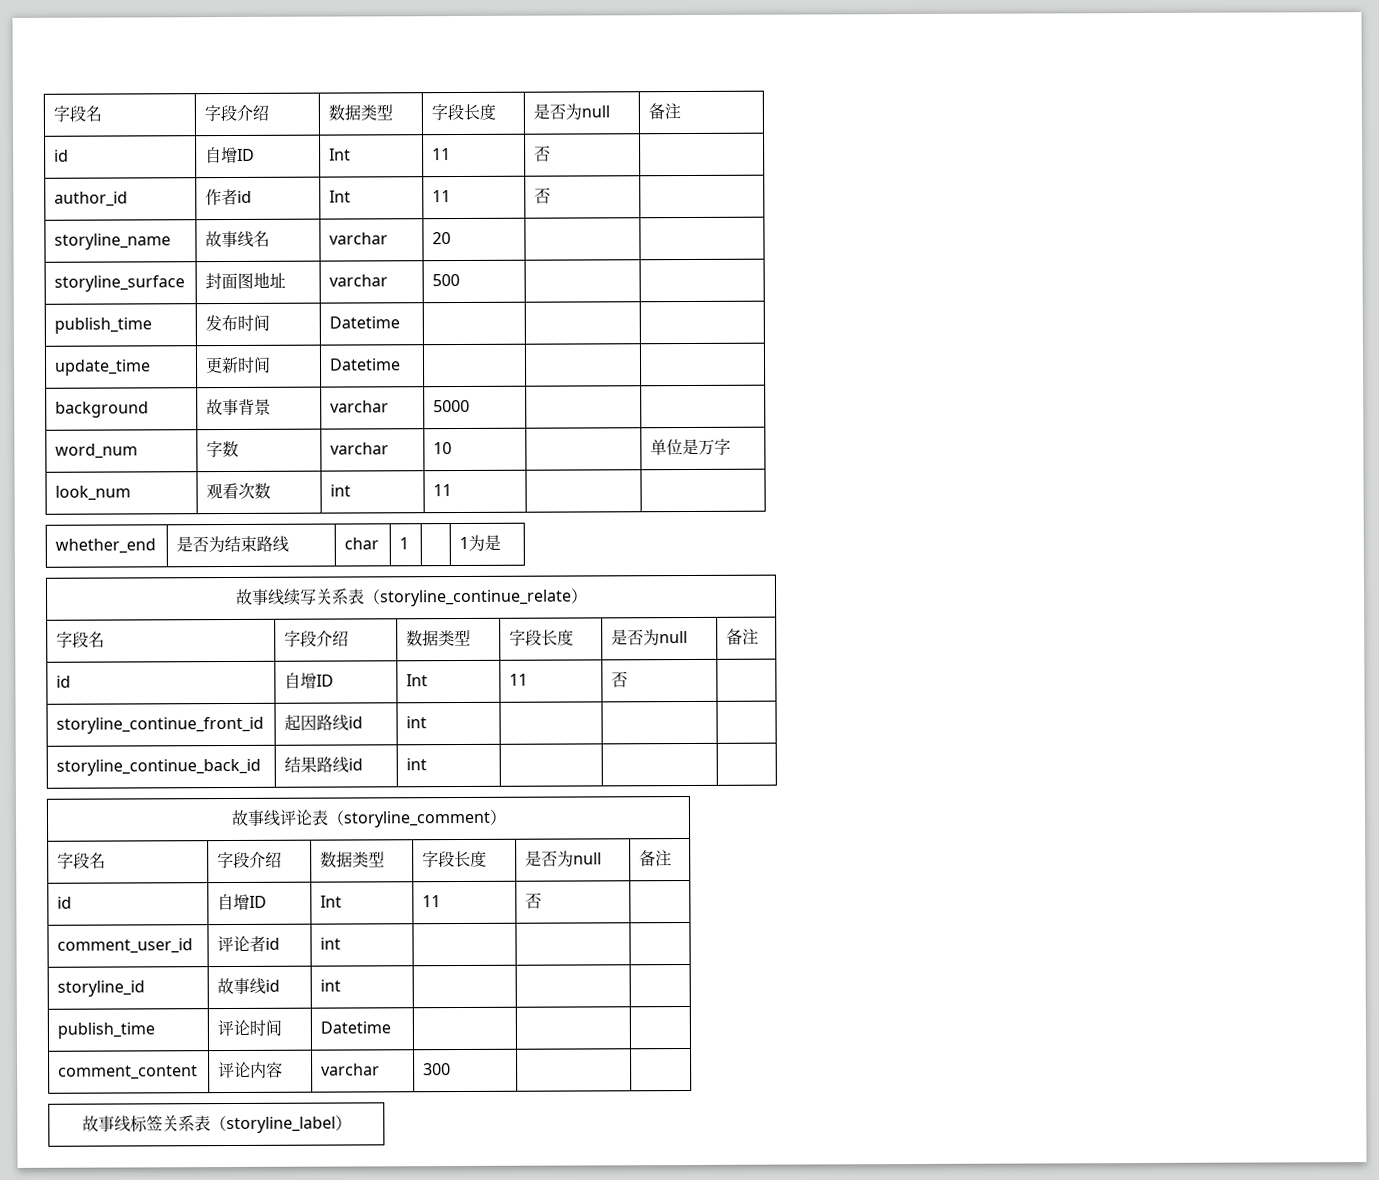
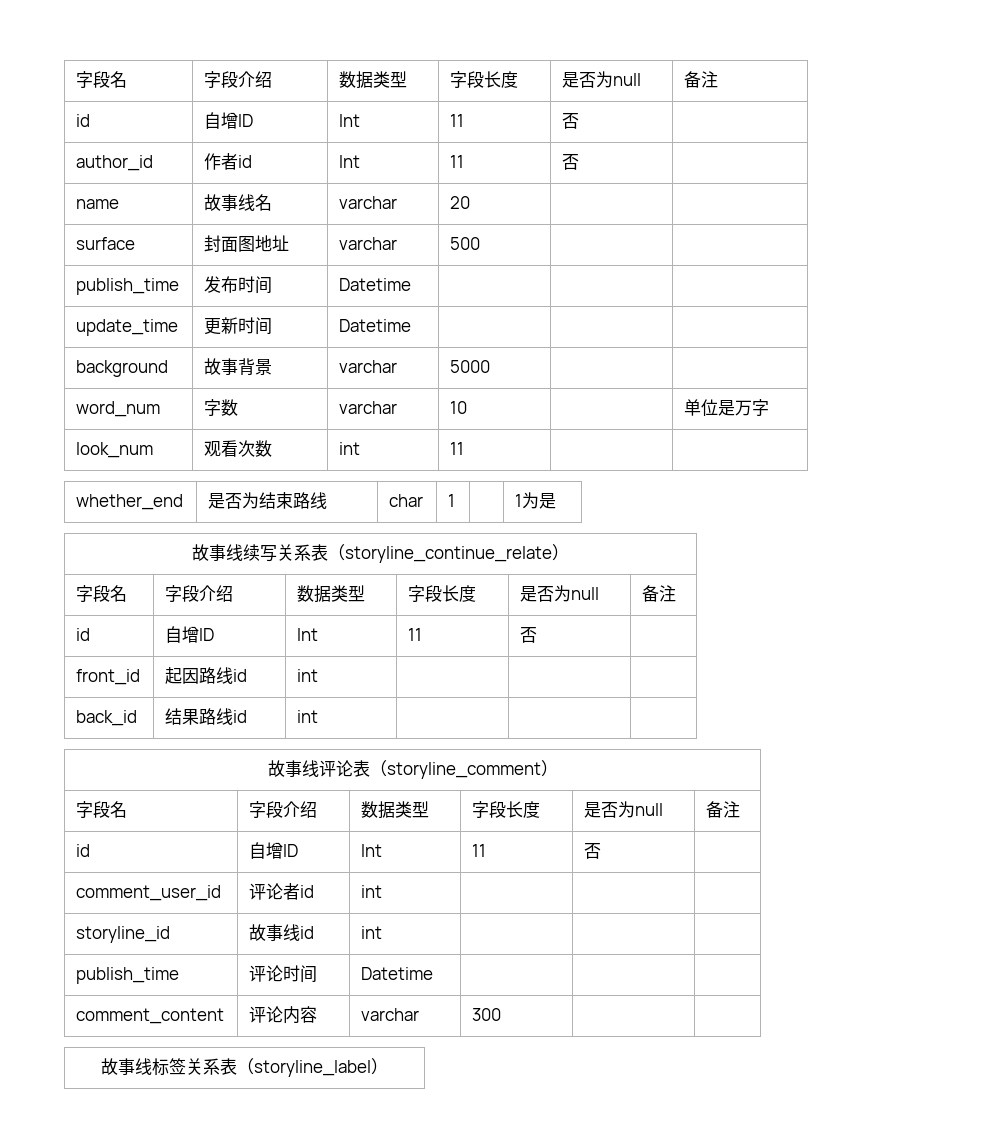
[54,233,172,250] storyline_name -> [76,199,120,209] name
[54,275,186,292] storyline_surface -> [76,237,136,250] surface
[56,716,265,734] storyline_continue_front_id -> [76,669,141,685] front_id
[56,758,262,776] storyline_continue_back_id -> [76,710,138,726] back_id

